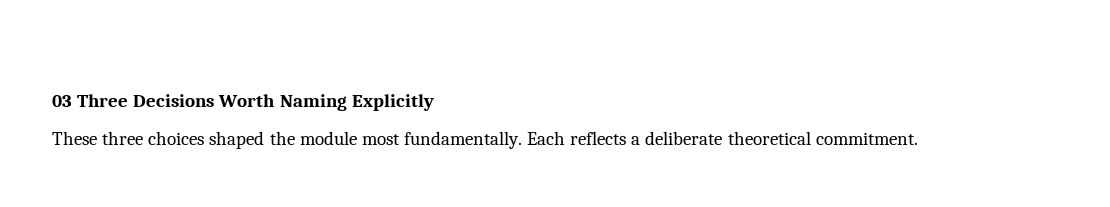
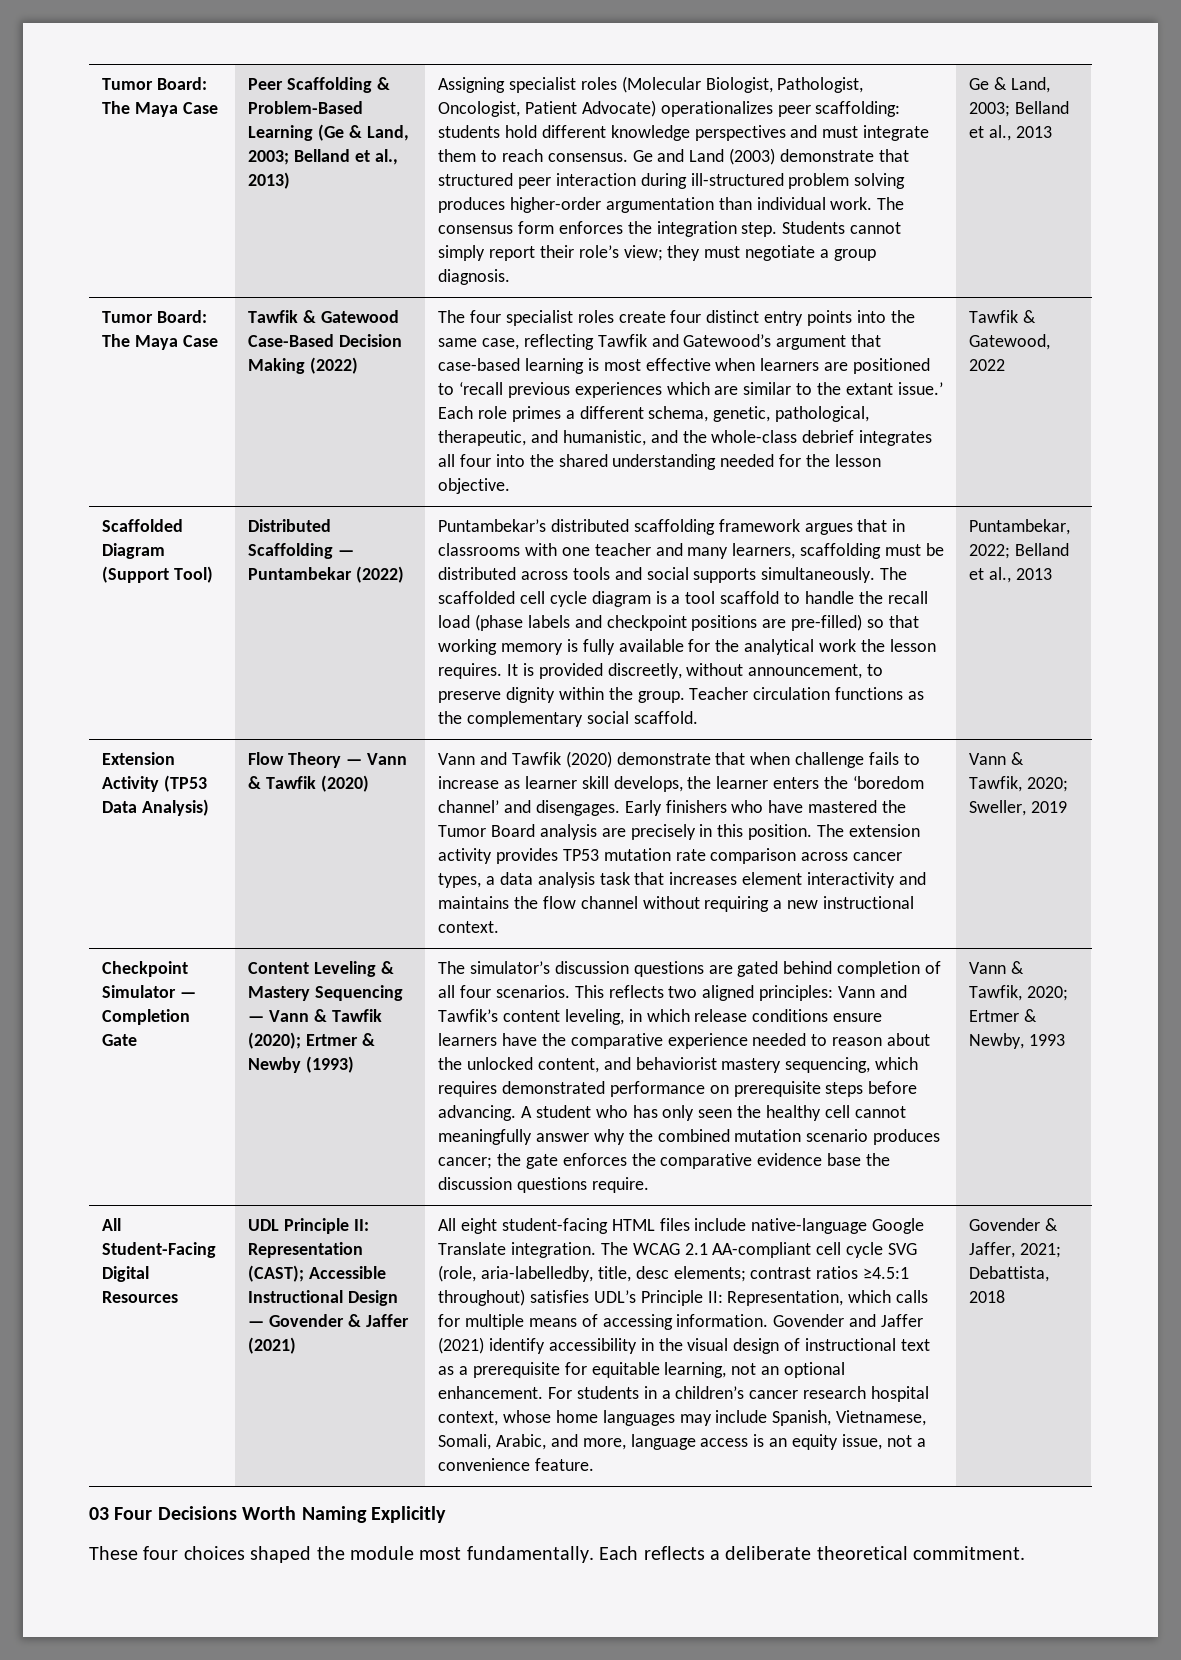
[52,94,129,107] 03 Three -> [102,77,207,90] [102,101,218,117] [248,77,390,93] [248,101,364,114] [248,124,409,141] [248,149,398,165] [248,172,291,189] [438,76,864,93] [438,100,901,117] [438,125,930,141] [438,148,909,165] [438,173,906,189] [438,197,905,213] [438,221,902,237] [438,245,876,261] [438,269,511,285] [969,77,1050,93] [969,101,1069,117] [969,125,1052,141] [102,310,207,323] [102,334,218,350] [248,310,399,323] [248,334,402,347] [248,357,358,374] [438,310,915,326] [438,334,882,350] [438,358,930,374] [438,382,943,398] [438,406,870,422] [438,430,933,446] [438,454,881,470] [438,478,511,494] [969,310,1036,323] [969,334,1051,350] [969,359,1006,371] [102,519,184,532] [102,543,166,559] [102,566,213,583] [248,519,332,532] [248,543,354,559] [248,566,404,583] [438,519,906,535] [438,543,944,559] [438,567,908,583] [438,591,928,607] [438,614,919,631] [438,639,936,655] [438,663,884,679] [438,687,924,703] [438,711,698,727] [969,519,1071,535] [969,543,1069,559] [969,567,1052,583] [102,752,176,765] [102,775,207,792] [102,799,209,816] [248,752,407,768] [248,775,369,792] [438,751,920,768] [438,776,924,792] [438,800,906,816] [438,824,920,840] [438,848,903,864] [438,872,926,888] [438,896,914,912] [438,921,500,933] [969,752,1024,765] [969,776,1068,792] [969,800,1067,816] [102,961,189,977] [102,985,196,998] [102,1009,191,1025] [102,1034,138,1046] [248,961,394,977] [248,985,403,1001] [248,1009,382,1022] [248,1032,375,1049] [248,1056,354,1073] [438,961,941,977] [438,985,907,1001] [438,1009,883,1025] [438,1033,930,1049] [438,1057,919,1073] [438,1081,918,1097] [438,1105,906,1121] [438,1129,941,1145] [438,1153,890,1169] [438,1177,649,1193] [969,961,1024,974] [969,985,1068,1001] [969,1009,1037,1022] [969,1033,1065,1049] [102,1218,122,1231] [102,1242,217,1258] [102,1266,150,1282] [102,1291,179,1303] [248,1218,369,1234] [248,1242,364,1258] [248,1265,386,1282] [248,1290,398,1306] [248,1314,409,1327] [248,1337,297,1354] [438,1218,925,1234] [438,1242,917,1258] [438,1265,910,1282] [438,1289,929,1306] [438,1314,923,1330] [438,1337,930,1354] [438,1362,845,1378] [438,1386,929,1402] [438,1410,927,1426] [438,1434,926,1450] [438,1458,594,1471] [969,1218,1058,1231] [969,1242,1061,1258] [969,1266,1050,1282] [969,1290,1006,1303] [89,1507,153,1520] Tumor Board: The Maya Case | Peer Scaffolding & Problem-Based Learning (Ge & Land, 2003; Belland et al., 2013) | Assigning specialist roles (Molecular Biologist, Pathologist, Oncologist, Patient Advocate) operationalizes peer scaffolding: students hold different knowledge perspectives and must integrate them to reach consensus. Ge and Land (2003) demonstrate that structured peer interaction during ill-structured problem solving produces higher-order argumentation than individual work. The consensus form enforces the integration step. Students cannot simply report their role’s view; they must negotiate a group diagnosis. | Ge & Land, 2003; Belland et al., 2013 // Tumor Board: The Maya Case | Tawfik & Gatewood Case-Based Decision Making (2022) | The four specialist roles create four distinct entry points into the same case, reflecting Tawfik and Gatewood’s argument that case-based learning is most effective when learners are positioned to ‘recall previous experiences which are similar to the extant issue.’ Each role primes a different schema, genetic, pathological, therapeutic, and humanistic, and the whole-class debrief integrates all four into the shared understanding needed for the lesson objective. | Tawfik & Gatewood, 2022 // Scaffolded Diagram (Support Tool) | Distributed Scaffolding — Puntambekar (2022) | Puntambekar’s distributed scaffolding framework argues that in classrooms with one teacher and many learners, scaffolding must be distributed across tools and social supports simultaneously. The scaffolded cell cycle diagram is a tool scaffold to handle the recall load (phase labels and checkpoint positions are pre-filled) so that working memory is fully available for the analytical work the lesson requires. It is provided discreetly, without announcement, to preserve dignity within the group. Teacher circulation functions as the complementary social scaffold. | Puntambekar, 2022; Belland et al., 2013 // Extension Activity (TP53 Data Analysis) | Flow Theory — Vann & Tawfik (2020) | Vann and Tawfik (2020) demonstrate that when challenge fails to increase as learner skill develops, the learner enters the ‘boredom channel’ and disengages. Early finishers who have mastered the Tumor Board analysis are precisely in this position. The extension activity provides TP53 mutation rate comparison across cancer types, a data analysis task that increases element interactivity and maintains the flow channel without requiring a new instructional context. | Vann & Tawfik, 2020; Sweller, 2019 // Checkpoint Simulator — Completion Gate | Content Leveling & Mastery Sequencing — Vann & Tawfik (2020); Ertmer & Newby (1993) | The simulator’s discussion questions are gated behind completion of all four scenarios. This reflects two aligned principles: Vann and Tawfik’s content leveling, in which release conditions ensure learners have the comparative experience needed to reason about the unlocked content, and behaviorist mastery sequencing, which requires demonstrated performance on prerequisite steps before advancing. A student who has only seen the healthy cell cannot meaningfully answer why the combined mutation scenario produces cancer; the gate enforces the comparative evidence base the discussion questions require. | Vann & Tawfik, 2020; Ertmer & Newby, 1993 // All Student-Facing Digital Resources | UDL Principle II: Representation (CAST); Accessible Instructional Design — Govender & Jaffer (2021) | All eight student-facing HTML files include native-language Google Translate integration. The WCAG 2.1 AA-compliant cell cycle SVG (role, aria-labelledby, title, desc elements; contrast ratios ≥4.5:1 throughout) satisfies UDL’s Principle II: Representation, which calls for multiple means of accessing information. Govender and Jaffer (2021) identify accessibility in the visual design of instructional text as a prerequisite for equitable learning, not an optional enhancement. For students in a children’s cancer research hospital context, whose home languages may include Spanish, Vietnamese, Somali, Arabic, and more, language access is an equity issue, not a convenience feature. | Govender & Jaffer, 2021; Debattista, 2018 // 03 Four
[102,131,144,145] three -> [143,1546,179,1560] four

